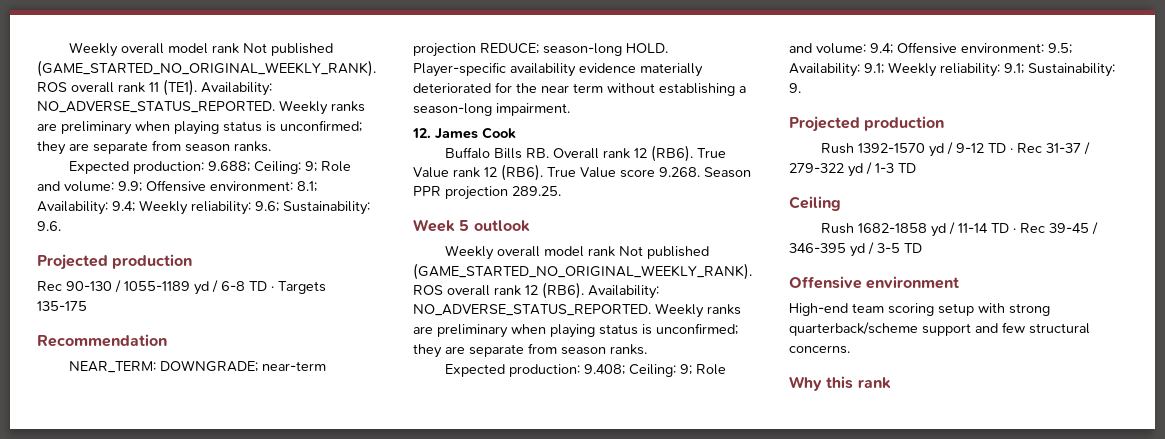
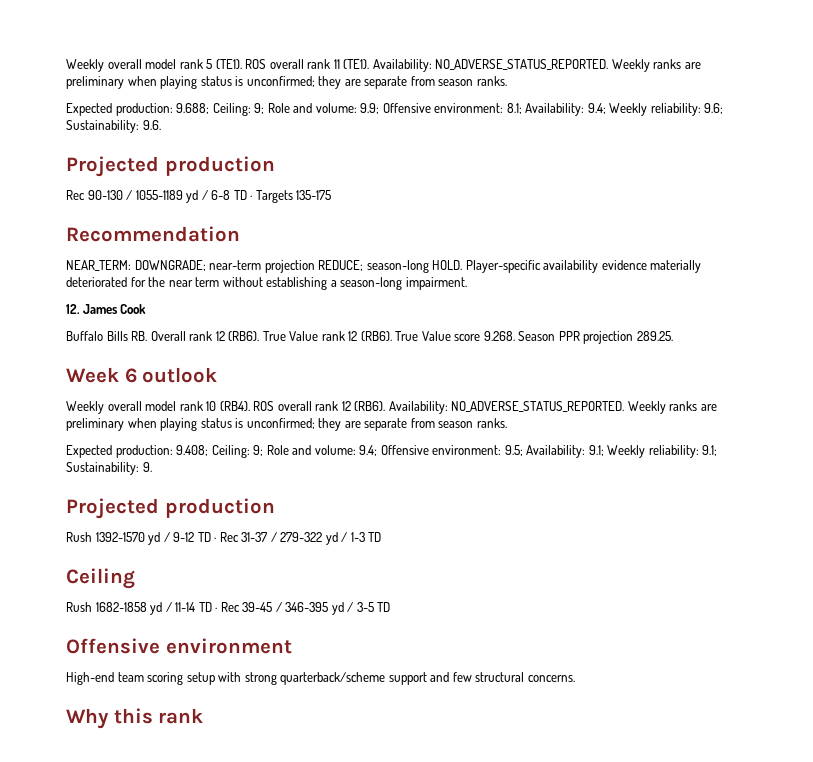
[68,42,333,57] [37,60,376,77] Weekly overall model rank Not published (GAME_STARTED_NO_ORIGINAL_WEEKLY_RANK). -> [66,59,242,72] Weekly overall model rank 5 (TE1).
[459,220,470,231] 5 -> [124,368,137,383] 6
[618,246,709,259] [413,263,752,280] Not published (GAME_STARTED_NO_ORIGINAL_WEEKLY_RANK). -> [206,401,250,411] 10 (RB4).

